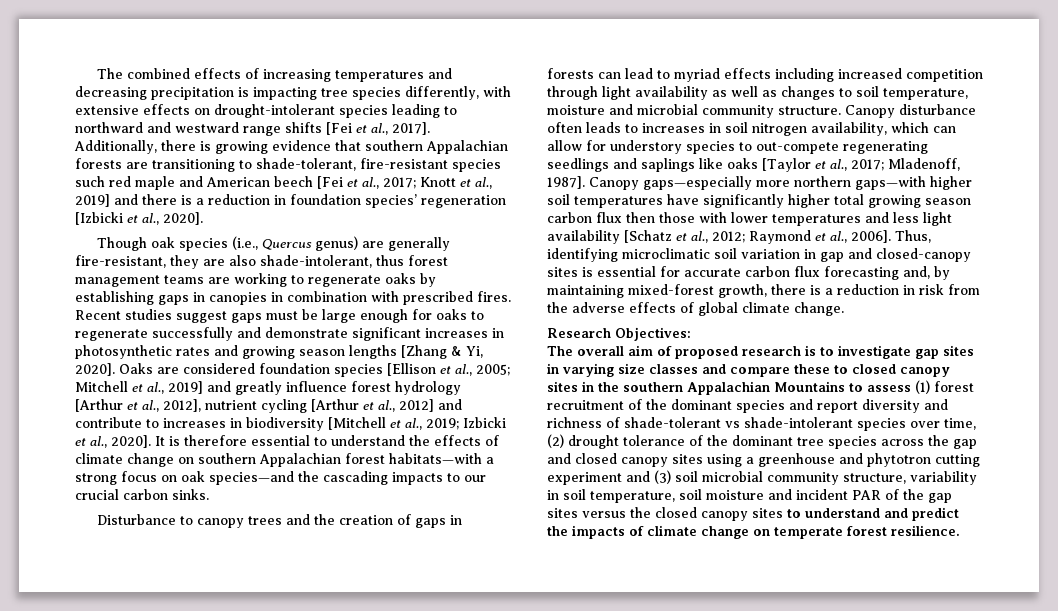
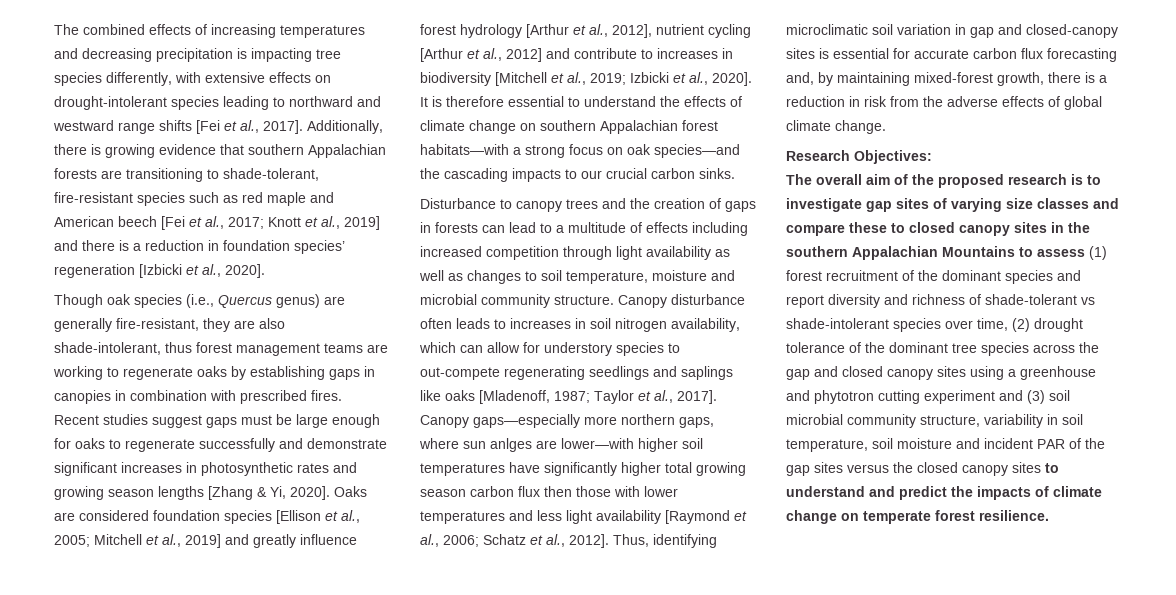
(105, 181) none -> [223,195,238,203] as
[674,68,720,82] myriad -> [556,222,642,233] a multitude of
[762,158,960,172] [547,176,926,190] [Taylor et al., 2017; Mladenoff, 1987]. Canopy gaps—especially more northern gaps—with -> [479,390,717,404] [420,414,714,428] [419,438,634,452] [Mladenoff, 1987; Taylor et al., 2017]. Canopy gaps—especially more northern gaps, where sun anlges are lower—with
[624,230,891,244] [Schatz et al., 2012; Raymond et al., 2006]. -> [665,510,747,524] [420,534,609,548] [Raymond et al., 2006; Schatz et al., 2012].
(672, 351) none -> [912,174,934,185] the
[547,363,559,374] in -> [933,198,947,209] of

